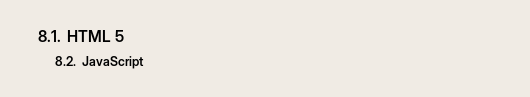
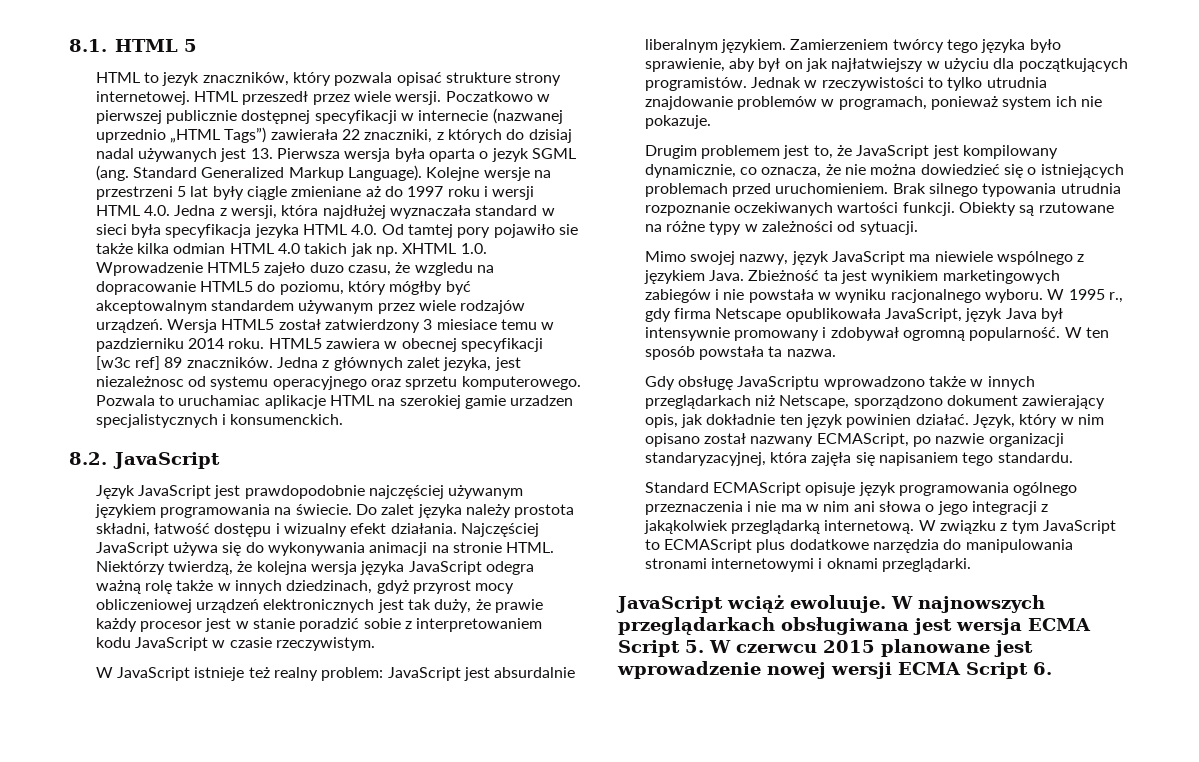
[54,56,144,69] 8.2. JavaScript -> [95,72,562,86] [95,91,551,105] [95,108,563,124] [95,127,572,143] [95,148,576,162] [95,165,552,181] [95,186,535,200] [95,205,555,219] [95,224,578,238] [95,243,487,257] [95,262,495,276] [95,281,471,295] [95,300,526,314] [95,319,555,333] [95,338,544,352] [95,356,521,371] [95,376,581,390] [95,395,574,409] [95,414,344,428] [69,452,220,469] [95,485,524,499] [94,504,575,518] [95,523,540,537] [95,542,555,556] [95,561,535,575] [95,580,515,594] [95,599,544,613] [95,618,543,632] [95,637,376,651] [95,667,576,681] [644,39,1061,53] [644,58,1128,72] [644,77,1047,91] [644,96,1103,110] [644,115,711,129] [644,145,1059,159] [644,164,1124,178] [644,183,1121,197] [644,202,1114,216] [644,221,918,235] [644,251,1085,265] [643,270,1060,284] [644,289,1123,303] [644,308,1064,322] [644,327,1110,341] [644,346,836,360] [644,376,1035,390] [644,395,1106,409] [644,414,1104,428] [644,433,1064,447] [644,452,1073,466] [644,482,1078,496] [644,501,1049,515] [643,520,1117,534] [644,539,1073,553] [644,558,972,572] [616,595,1045,613] [618,617,1091,635] [618,639,1033,657] [617,661,1052,679] HTML to jezyk znaczników, który pozwala opisać strukture strony internetowej. HTML przeszedł przez wiele wersji. Poczatkowo w pierwszej publicznie dostępnej specyfikacji w internecie (nazwanej uprzednio „HTML Tags”) zawierała 22 znaczniki, z których do dzisiaj nadal używanych jest 13. Pierwsza wersja była oparta o jezyk SGML (ang. Standard Generalized Markup Language). Kolejne wersje na przestrzeni 5 lat były ciągle zmieniane aż do 1997 roku i wersji HTML 4.0. Jedna z wersji, która najdłużej wyznaczała standard w sieci była specyfikacja jezyka HTML 4.0. Od tamtej pory pojawiło sie także kilka odmian HTML 4.0 takich jak np. XHTML 1.0. Wprowadzenie HTML5 zajeło duzo czasu, że wzgledu na dopracowanie HTML5 do poziomu, który mógłby być akceptowalnym standardem używanym przez wiele rodzajów urządzeń. Wersja HTML5 został zatwierdzony 3 miesiace temu w pazdzierniku 2014 roku. HTML5 zawiera w obecnej specyfikacji [w3c ref] 89 znaczników. Jedna z głównych zalet jezyka, jest niezależnosc od systemu operacyjnego oraz sprzetu komputerowego. Pozwala to uruchamiac aplikacje HTML na szerokiej gamie urzadzen specjalistycznych i konsumenckich. // 8.2. JavaScript // Język JavaScript jest prawdopodobnie najczęściej używanym językiem programowania na świecie. Do zalet języka należy prostota składni, łatwość dostępu i wizualny efekt działania. Najczęściej JavaScript używa się do wykonywania animacji na stronie HTML. Niektórzy twierdzą, że kolejna wersja języka JavaScript odegra ważną rolę także w innych dziedzinach, gdyż przyrost mocy obliczeniowej urządzeń elektronicznych jest tak duży, że prawie każdy procesor jest w stanie poradzić sobie z interpretowaniem kodu JavaScript w czasie rzeczywistym. // W JavaScript istnieje też realny problem: JavaScript jest absurdalnie liberalnym językiem. Zamierzeniem twórcy tego języka było sprawienie, aby był on jak najłatwiejszy w użyciu dla początkujących programistów. Jednak w rzeczywistości to tylko utrudnia znajdowanie problemów w programach, ponieważ system ich nie pokazuje. // Drugim problemem jest to, że JavaScript jest kompilowany dynamicznie, co oznacza, że nie można dowiedzieć się o istniejących problemach przed uruchomieniem. Brak silnego typowania utrudnia rozpoznanie oczekiwanych wartości funkcji. Obiekty są rzutowane na różne typy w zależności od sytuacji. // Mimo swojej nazwy, język JavaScript ma niewiele wspólnego z językiem Java. Zbieżność ta jest wynikiem marketingowych zabiegów i nie powstała w wyniku racjonalnego wyboru. W 1995 r., gdy firma Netscape opublikowała JavaScript, język Java był intensywnie promowany i zdobywał ogromną popularność. W ten sposób powstała ta nazwa. // Gdy obsługę JavaScriptu wprowadzono także w innych przeglądarkach niż Netscape, sporządzono dokument zawierający opis, jak dokładnie ten język powinien działać. Język, który w nim opisano został nazwany ECMAScript, po nazwie organizacji standaryzacyjnej, która zajęła się napisaniem tego standardu. // Standard ECMAScript opisuje język programowania ogólnego przeznaczenia i nie ma w nim ani słowa o jego integracji z jakąkolwiek przeglądarką internetową. W związku z tym JavaScript to ECMAScript plus dodatkowe narzędzia do manipulowania stronami internetowymi i oknami przeglądarki. // JavaScript wciąż ewoluuje. W najnowszych przeglądarkach obsługiwana jest wersja ECMA Script 5. W czerwcu 2015 planowane jest wprowadzenie nowej wersji ECMA Script 6.

